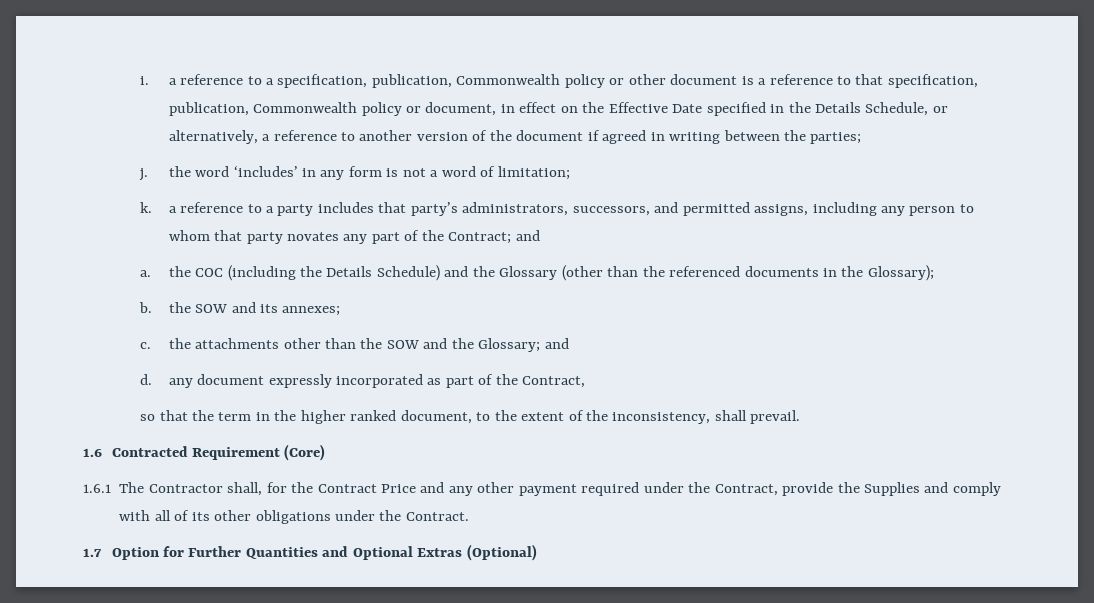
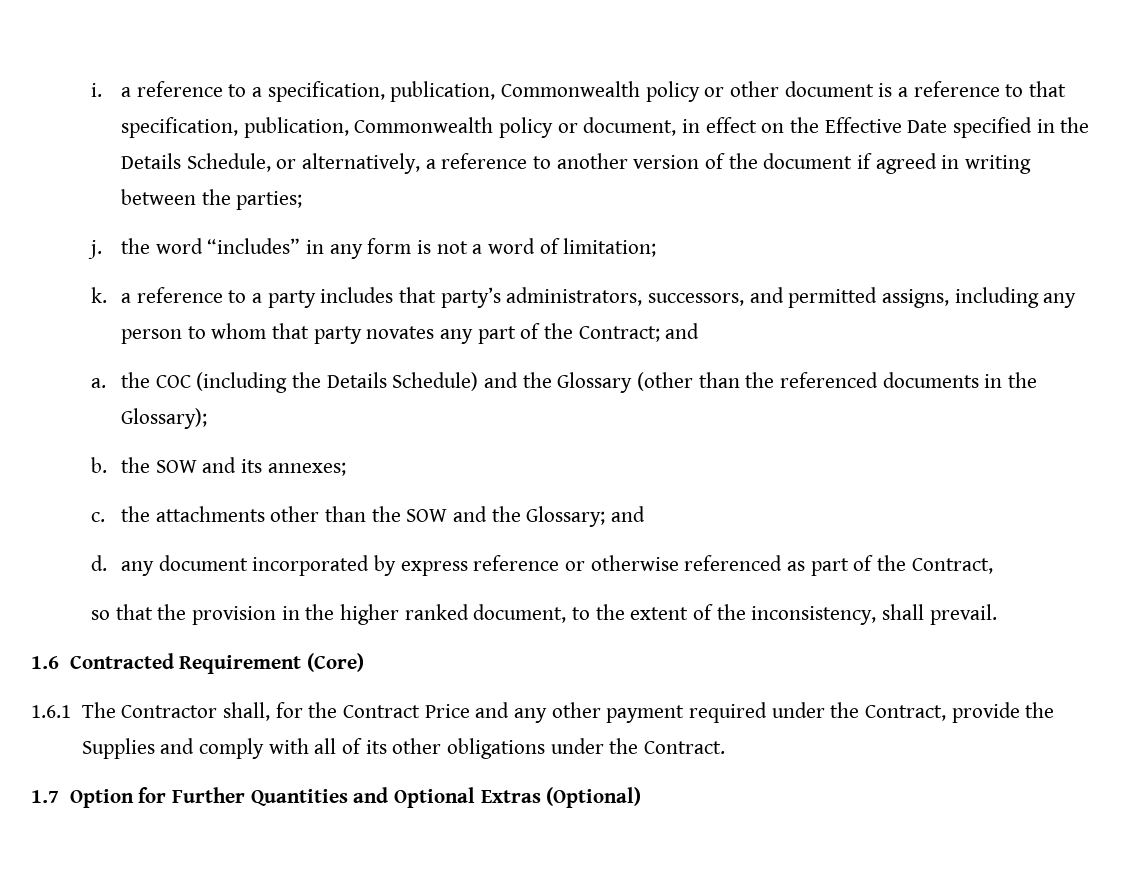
[233,166,298,177] ‘includes’ -> [207,238,301,254] “includes”
[268,374,423,388] expressly incorporated -> [252,555,783,576] incorporated by express reference or otherwise referenced
[218,412,252,421] term -> [192,606,277,625] provision

